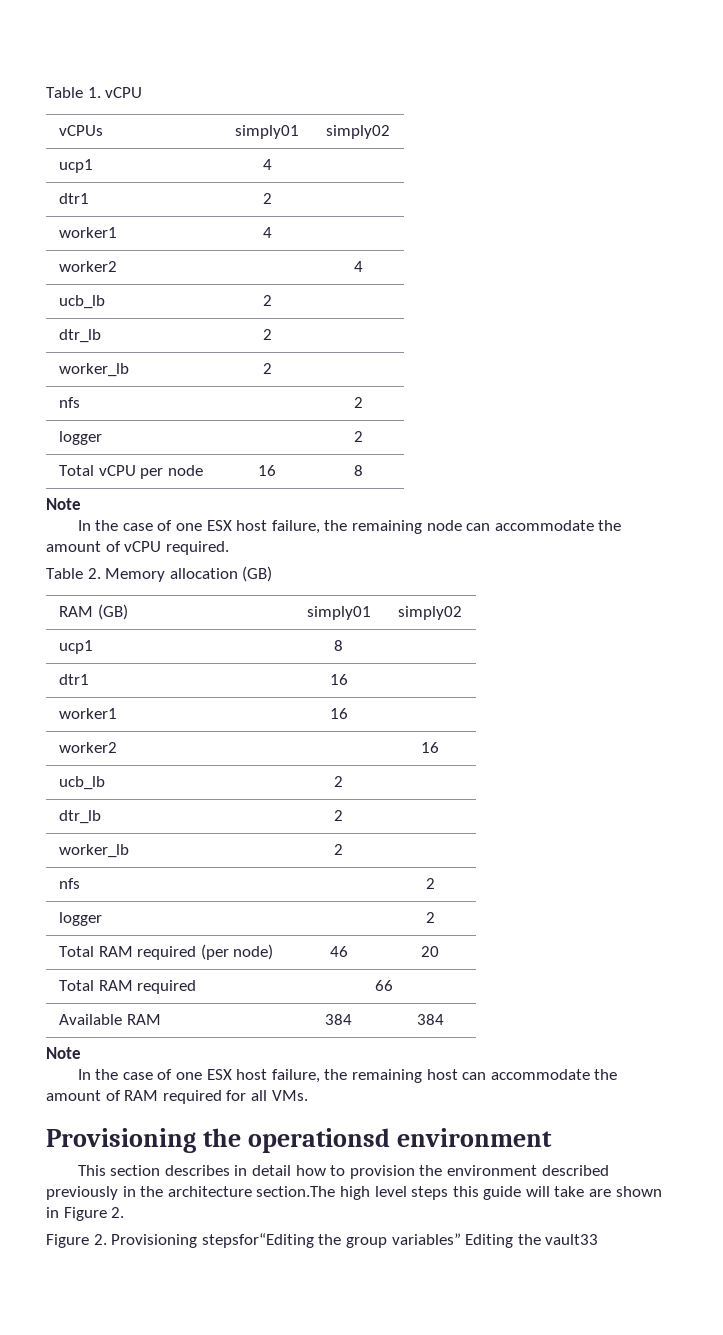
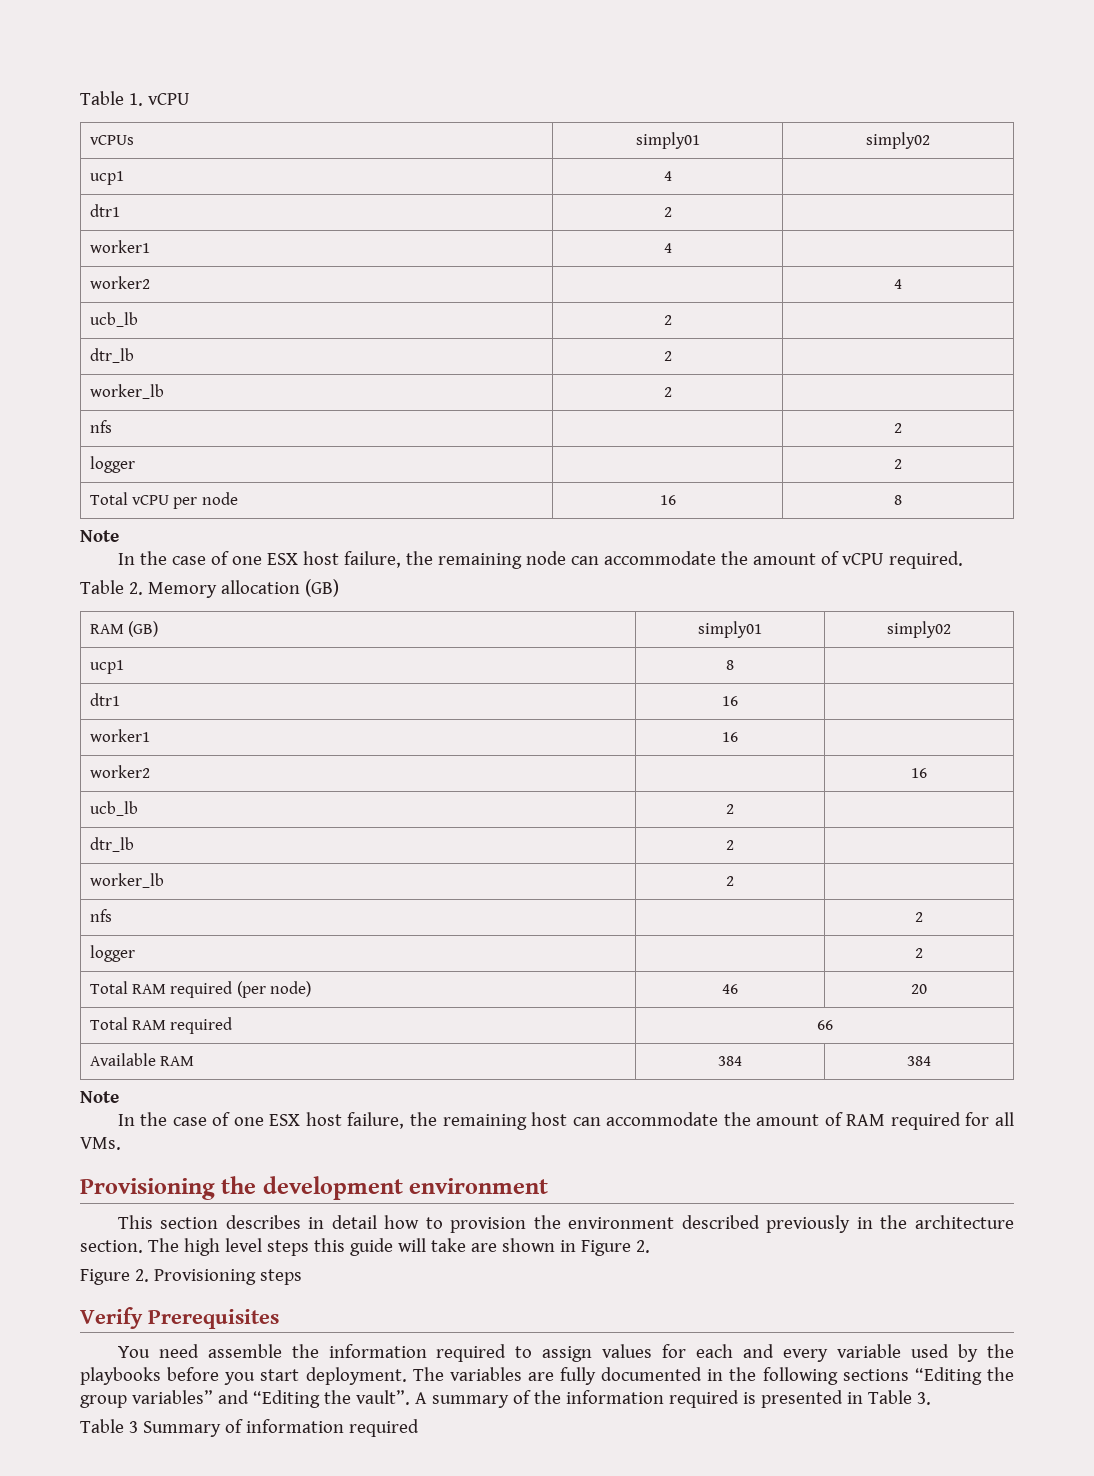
[247,1128,390,1153] operationsd -> [262,1176,403,1200] development
[256,1186,336,1197] section.The -> [80,1238,179,1253] section. The
[201,1233,599,1248] stepsfor“Editing the group variables” Editing the vault33 -> [259,1269,302,1285] [80,1307,279,1329] [117,1344,1014,1362] [80,1367,1014,1385] [80,1390,931,1408] [80,1419,419,1437] steps // Verify Prerequisites // You need assemble the information required to assign values for each and every variable used by the playbooks before you start deployment. The variables are fully documented in the following sections “Editing the group variables” and “Editing the vault”. A summary of the information required is presented in Table 3. // Table 3 Summary of information required

